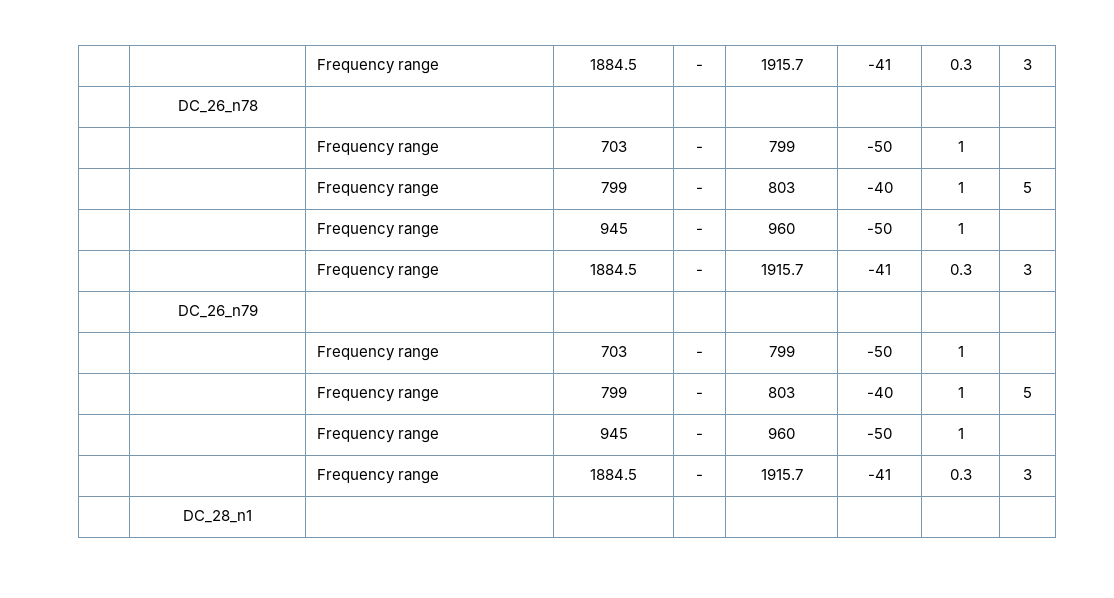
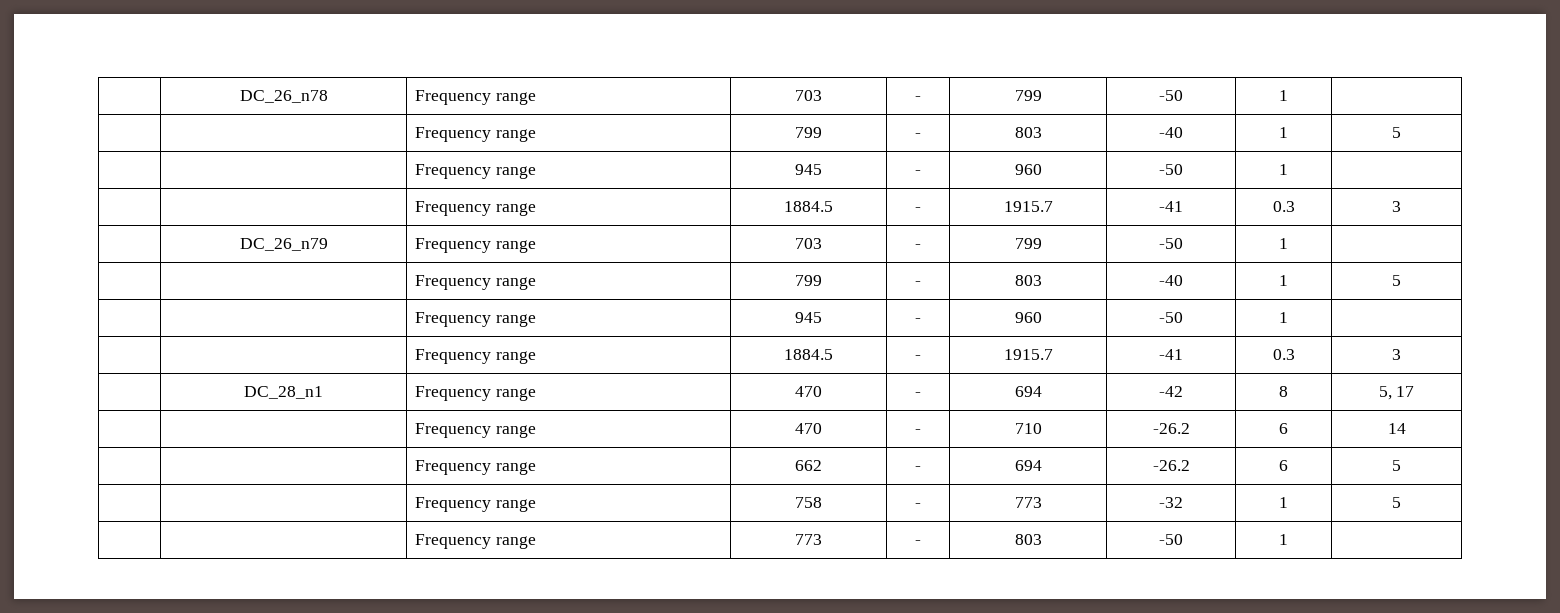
[316,59,439,74] [590,59,637,70] [696,64,703,70] [760,58,803,70] [868,59,891,70] [949,59,972,70] [1023,59,1032,70] | | Frequency range | 1884.5 | - | 1915.7 | -41 | 0.3 | 3 // | -> (239, 96) |
(258, 106) | | | | | | // | | -> (328, 96) none
(258, 311) | | | | | | // | | -> (328, 244) none
(252, 516) | | | | | -> [415,386,537,401] [795,386,822,397] [915,392,921,397] [1014,386,1042,397] [1159,386,1183,397] [1279,386,1288,397] [1378,386,1415,400] [415,423,537,438] [795,423,822,434] [915,429,921,434] [1014,423,1042,434] [1152,423,1190,434] [1279,423,1288,434] [1387,423,1406,434] [415,460,537,475] [795,460,822,471] [915,466,921,471] [1014,460,1042,471] [1152,460,1190,471] [1279,460,1288,471] [1392,460,1401,471] [415,497,537,512] [795,497,822,508] [915,503,921,508] [1014,497,1042,508] [1159,497,1183,508] [1279,497,1288,508] [1392,497,1401,508] [415,534,537,549] [795,534,822,545] [915,540,921,545] [1014,534,1042,545] [1159,534,1183,545] [1279,534,1288,545] Frequency range | 470 | - | 694 | -42 | 8 | 5, 17 // | | Frequency range | 470 | - | 710 | -26.2 | 6 | 14 // | | Frequency range | 662 | - | 694 | -26.2 | 6 | 5 // | | Frequency range | 758 | - | 773 | -32 | 1 | 5 // | | Frequency range | 773 | - | 803 | -50 | 1

